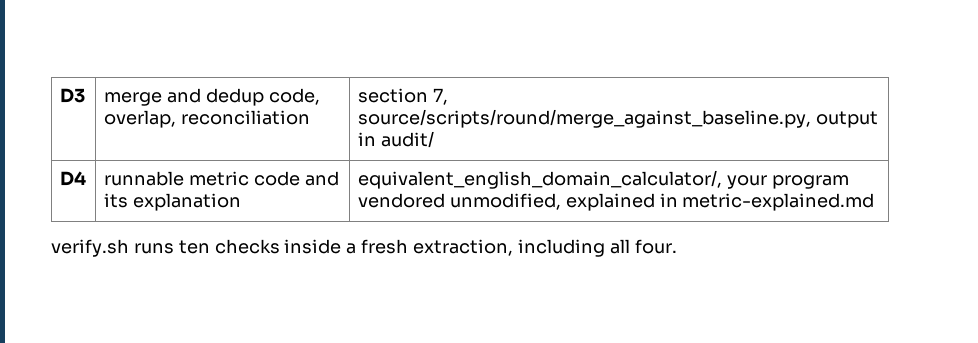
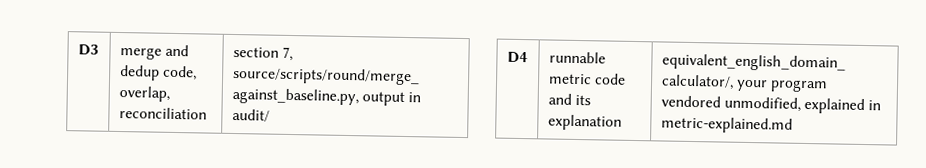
[51,239,677,257] // verify.sh runs ten checks inside a fresh extraction, including all four. -> (793, 125) none

